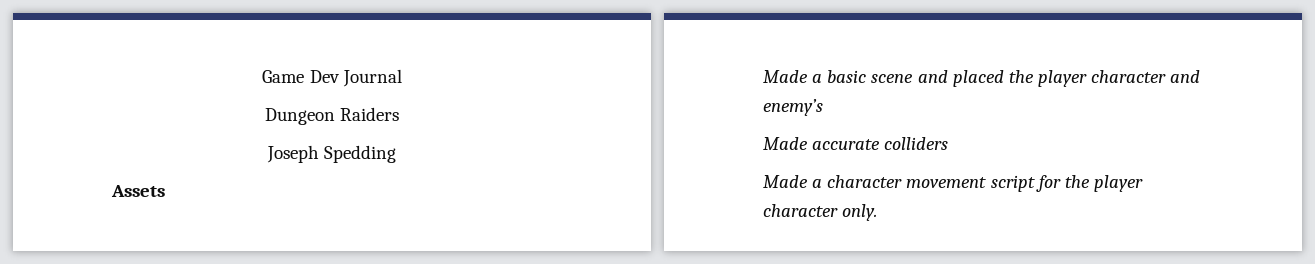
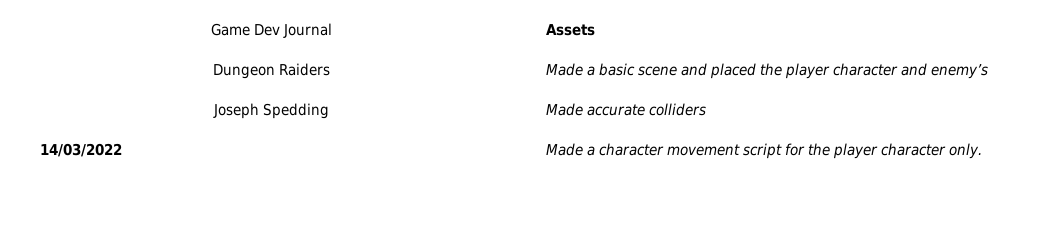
(397, 154) none -> [40,143,122,157] // 14/03/2022

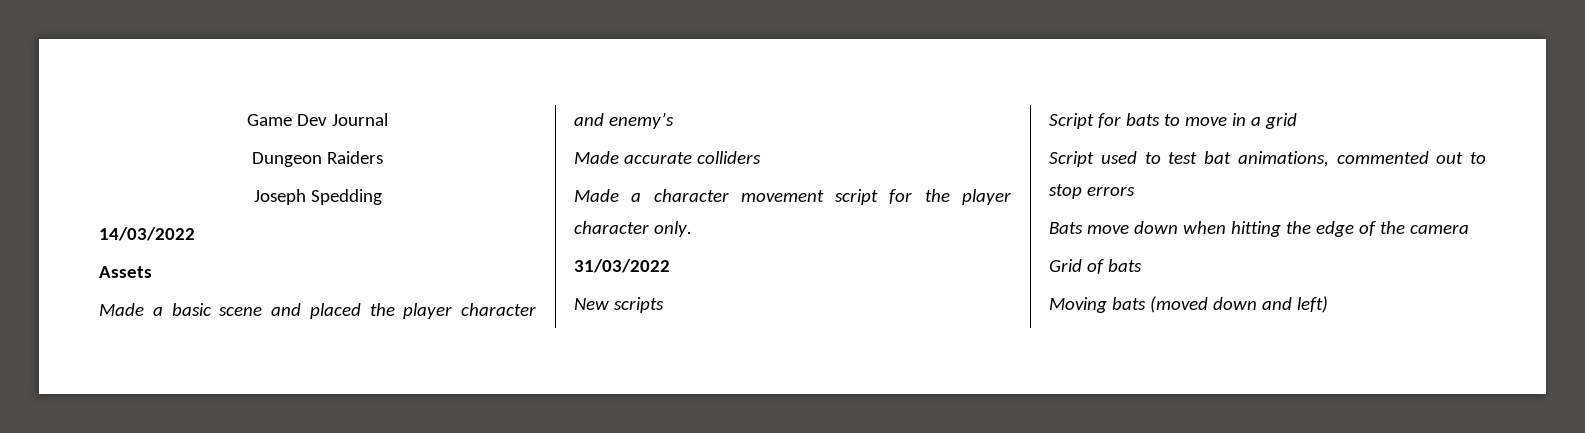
(982, 151) none -> [574,259,670,273] [574,297,664,313] [1049,113,1297,129] [1049,151,1486,167] [1049,184,1135,199] [1049,221,1469,237] [1049,259,1142,274] [1049,296,1328,313] // 31/03/2022 // New scripts // Script for bats to move in a grid // Script used to test bat animations, commented out to stop errors // Bats move down when hitting the edge of the camera // Grid of bats // Moving bats (moved down and left)

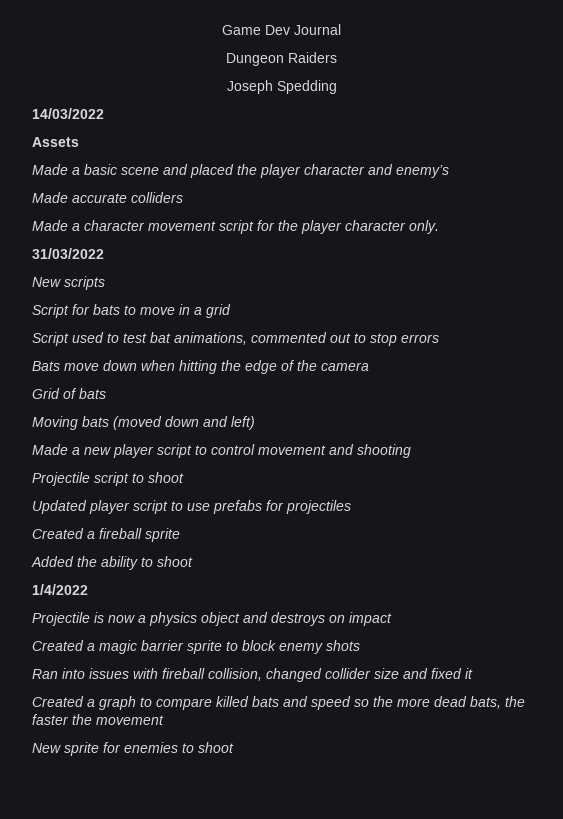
(1328, 304) none -> [32,444,411,458] [32,472,184,486] [32,500,351,514] [32,528,180,542] [31,556,193,570] [32,584,88,595] [32,612,392,626] [32,640,360,654] [32,668,473,682] [32,696,525,710] [32,714,164,725] [32,742,234,756] // Made a new player script to control movement and shooting // Projectile script to shoot // Updated player script to use prefabs for projectiles // Created a fireball sprite // Added the ability to shoot // 1/4/2022 // Projectile is now a physics object and destroys on impact // Created a magic barrier sprite to block enemy shots // Ran into issues with fireball collision, changed collider size and fixed it // Created a graph to compare killed bats and speed so the more dead bats, the faster the movement // New sprite for enemies to shoot

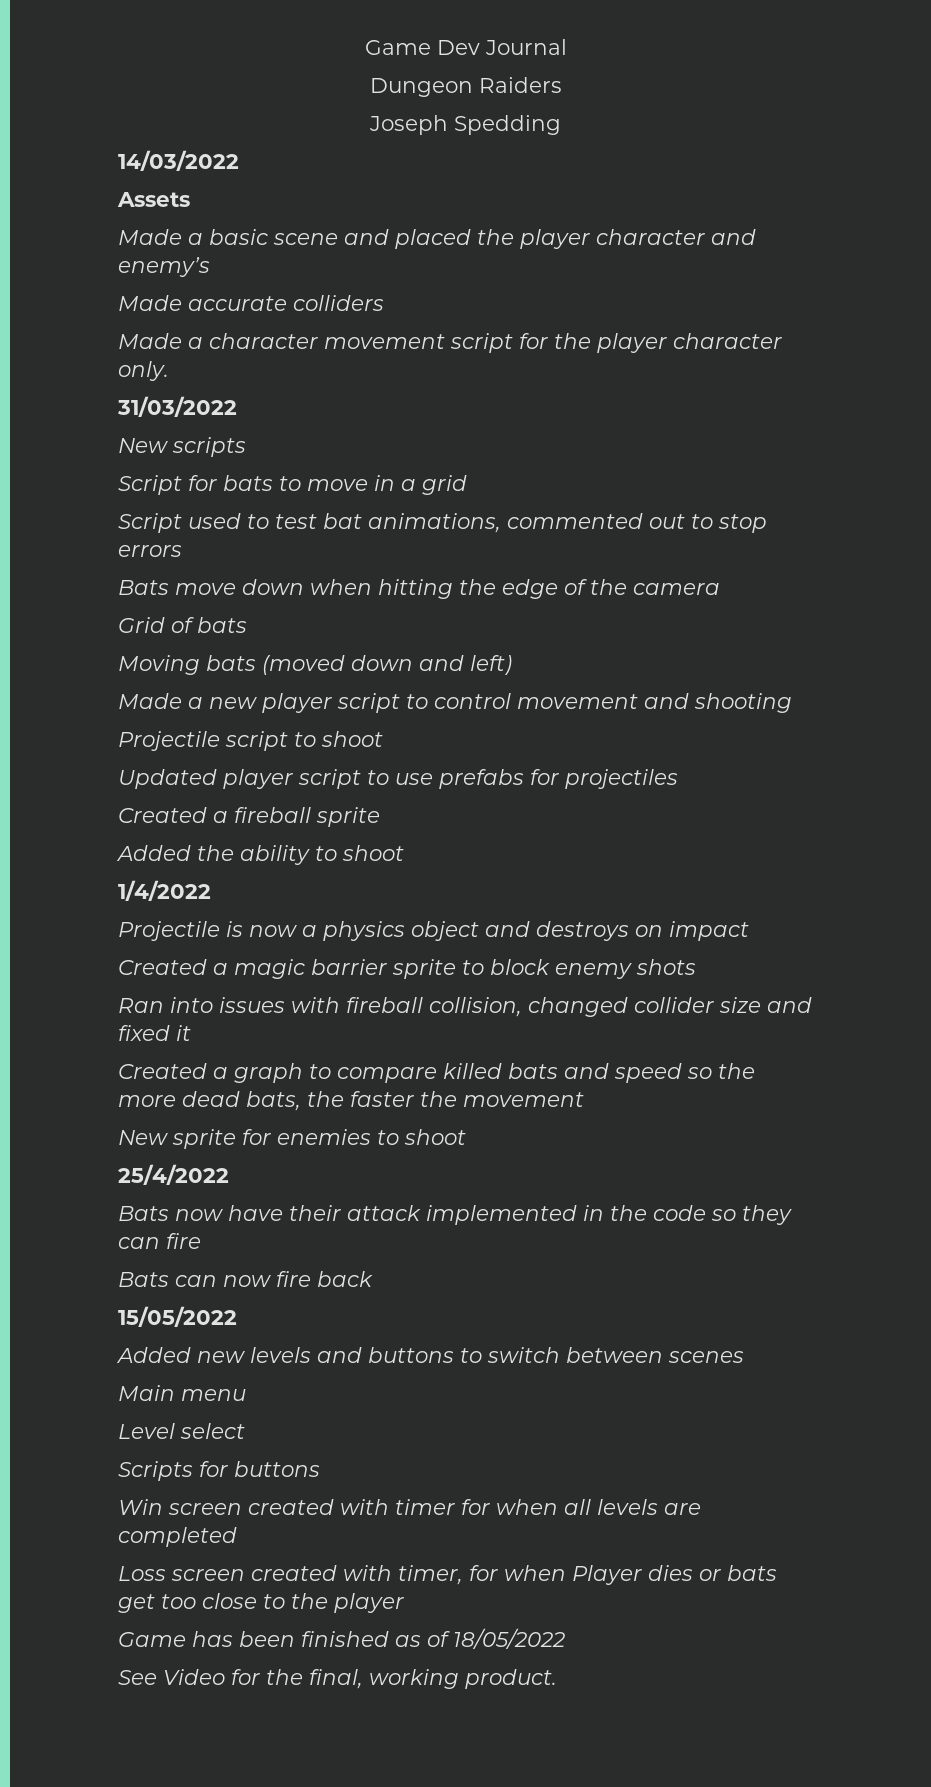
(234, 747) none -> [118,1164,229,1185] [118,1205,792,1225] [118,1233,201,1249] [118,1271,373,1287] [118,1306,237,1327] [116,1347,744,1363] [118,1385,246,1401] [118,1423,245,1439] [118,1461,320,1481] [118,1499,701,1515] [118,1527,237,1547] [118,1565,777,1585] [118,1593,404,1613] [118,1628,565,1649] [118,1669,557,1689] // 25/4/2022 // Bats now have their attack implemented in the code so they can fire // Bats can now fire back // 15/05/2022 // Added new levels and buttons to switch between scenes // Main menu // Level select // Scripts for buttons // Win screen created with timer for when all levels are completed // Loss screen created with timer, for when Player dies or bats get too close to the player // Game has been finished as of 18/05/2022 // See Video for the final, working product.

